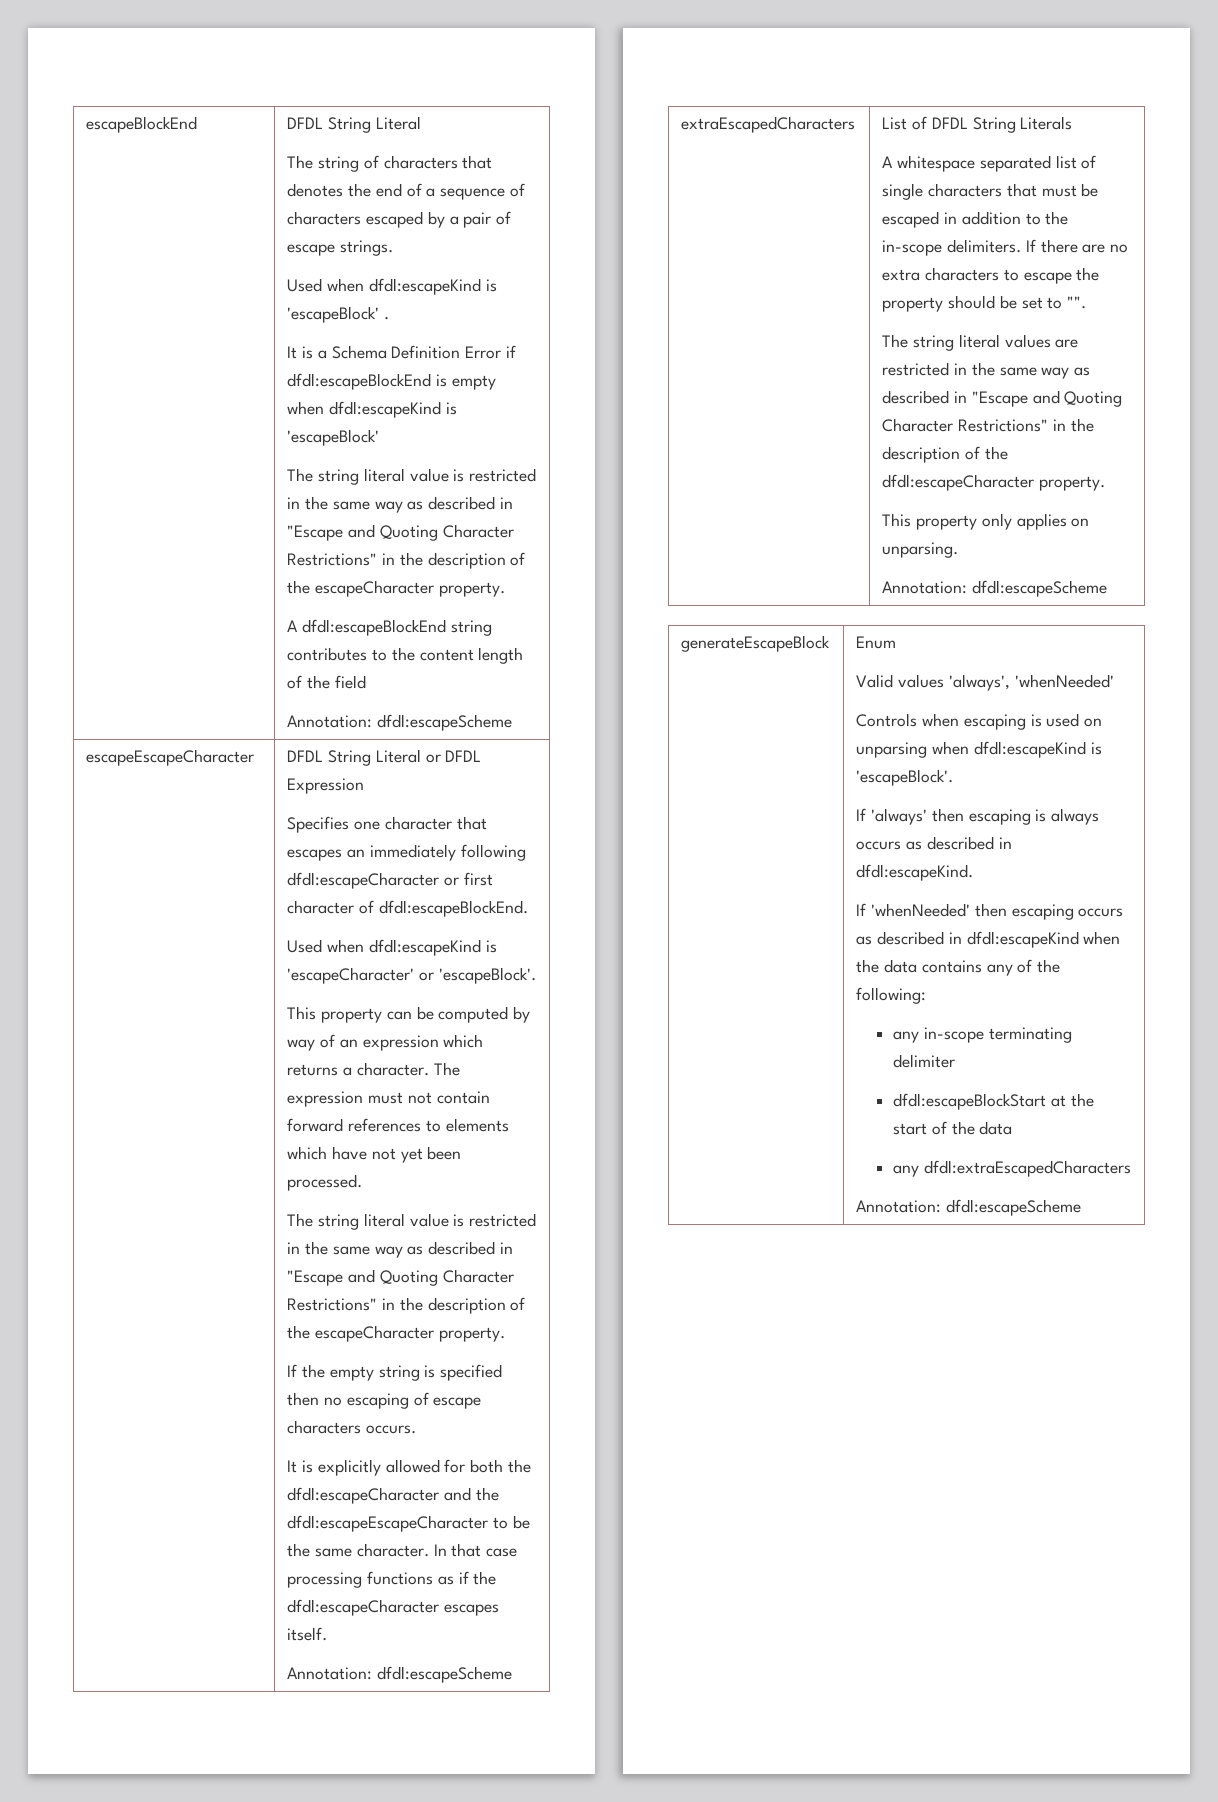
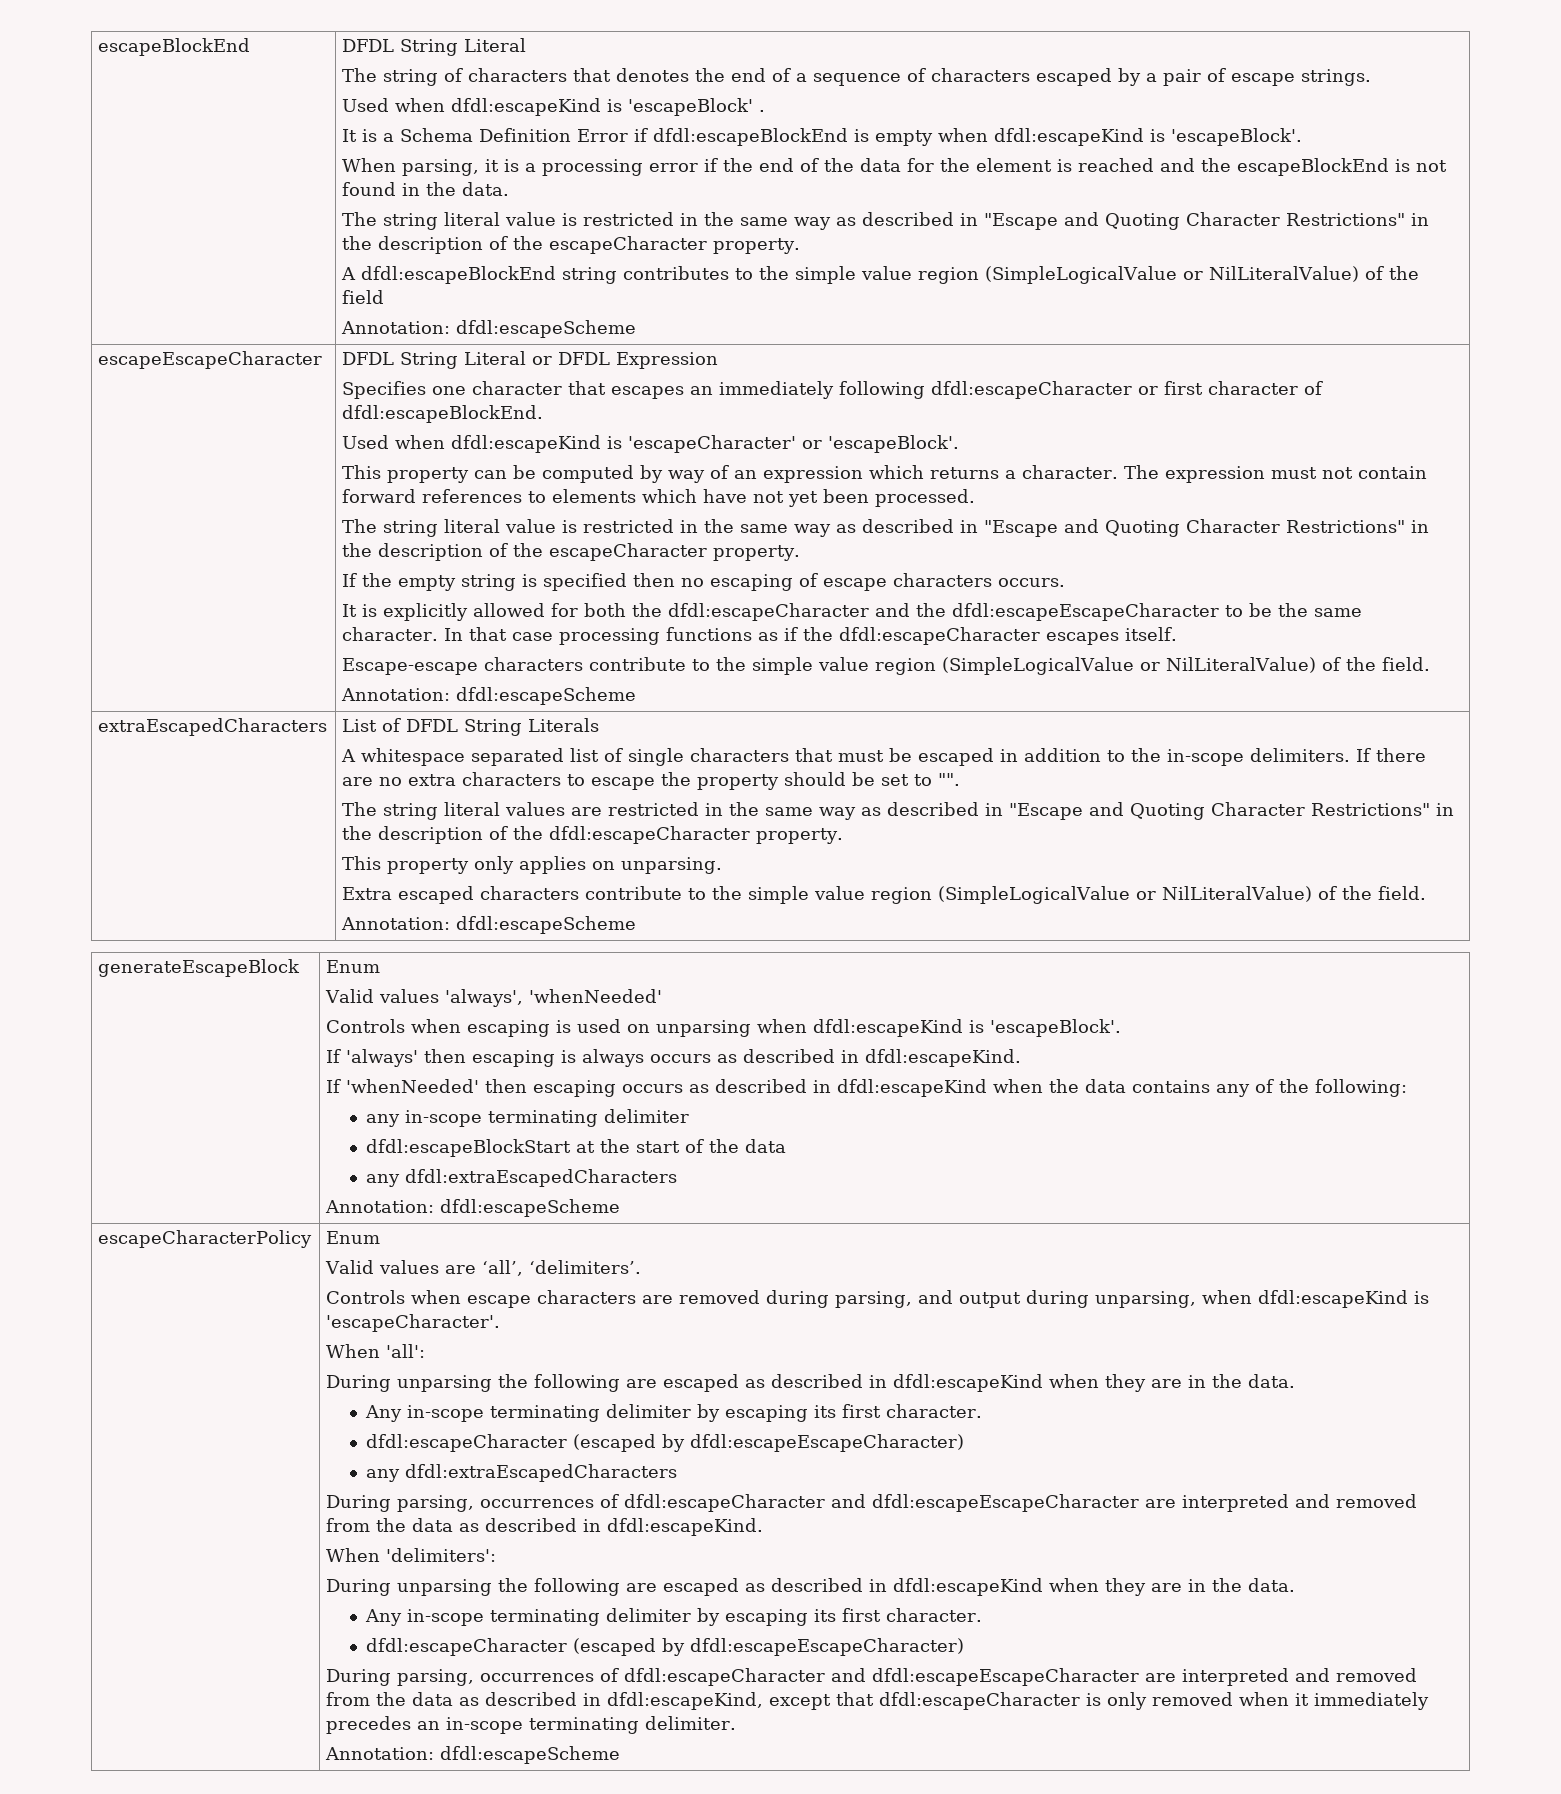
[287,429,380,446] 'escapeBlock' -> [1171,128,1303,146] [342,158,1448,176] [342,182,510,196] 'escapeBlock'. // When parsing, it is a processing error if the end of the data for the element is reached and the escapeBlockEnd is not found in the data.
[419,647,524,664] content length -> [795,266,1360,284] simple value region (SimpleLogicalValue or NilLiteralValue)
(328, 1634) none -> [342,657,1431,675] // Escape-escape characters contribute to the simple value region (SimpleLogicalValue or NilLiteralValue) of the field.
(959, 550) none -> [342,886,1427,904] // Extra escaped characters contribute to the simple value region (SimpleLogicalValue or NilLiteralValue) of the field.
(1082, 1207) none -> [98,1230,313,1248] [326,1231,381,1244] [325,1260,642,1276] [326,1290,1430,1308] [326,1314,501,1332] [326,1344,426,1358] [326,1374,1296,1392] [365,1404,983,1422] [366,1434,965,1452] [366,1464,678,1482] [326,1494,1418,1512] [326,1518,764,1536] [326,1548,497,1562] [326,1578,1296,1596] [365,1608,983,1626] [366,1638,965,1656] [326,1668,1418,1686] [326,1692,1430,1710] [326,1716,737,1734] [325,1746,621,1764] // escapeCharacterPolicy | Enum // Valid values are ‘all’, ‘delimiters’. // Controls when escape characters are removed during parsing, and output during unparsing, when dfdl:escapeKind is 'escapeCharacter'. // When 'all': // During unparsing the following are escaped as described in dfdl:escapeKind when they are in the data. // Any in-scope terminating delimiter by escaping its first character. // dfdl:escapeCharacter (escaped by dfdl:escapeEscapeCharacter) // any dfdl:extraEscapedCharacters // During parsing, occurrences of dfdl:escapeCharacter and dfdl:escapeEscapeCharacter are interpreted and removed from the data as described in dfdl:escapeKind. // When 'delimiters': // During unparsing the following are escaped as described in dfdl:escapeKind when they are in the data. // Any in-scope terminating delimiter by escaping its first character. // dfdl:escapeCharacter (escaped by dfdl:escapeEscapeCharacter) // During parsing, occurrences of dfdl:escapeCharacter and dfdl:escapeEscapeCharacter are interpreted and removed from the data as described in dfdl:escapeKind, except that dfdl:escapeCharacter is only removed when it immediately precedes an in-scope terminating delimiter. // Annotation: dfdl:escapeScheme

